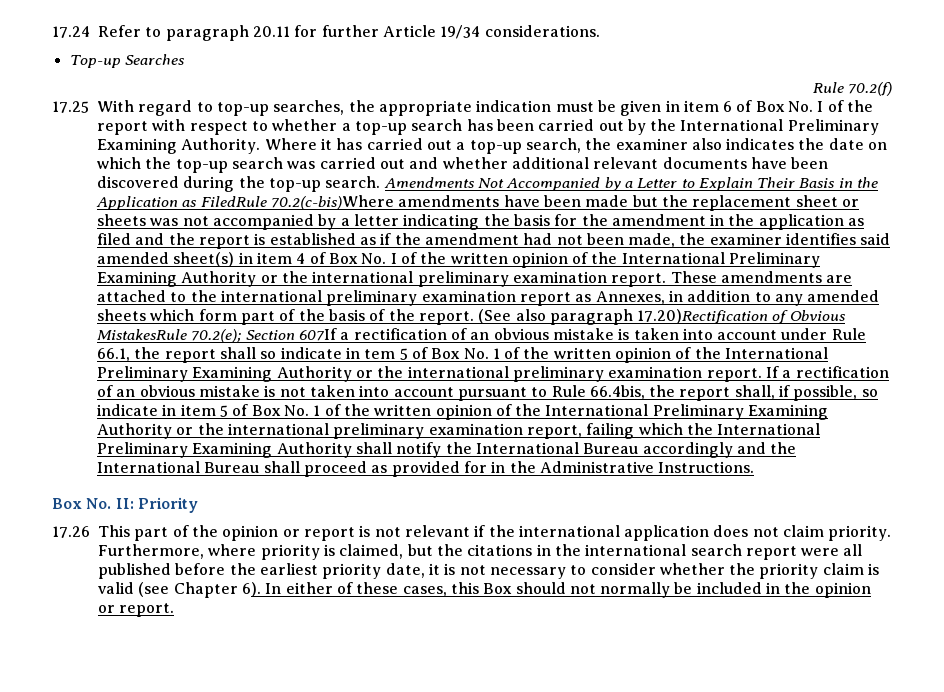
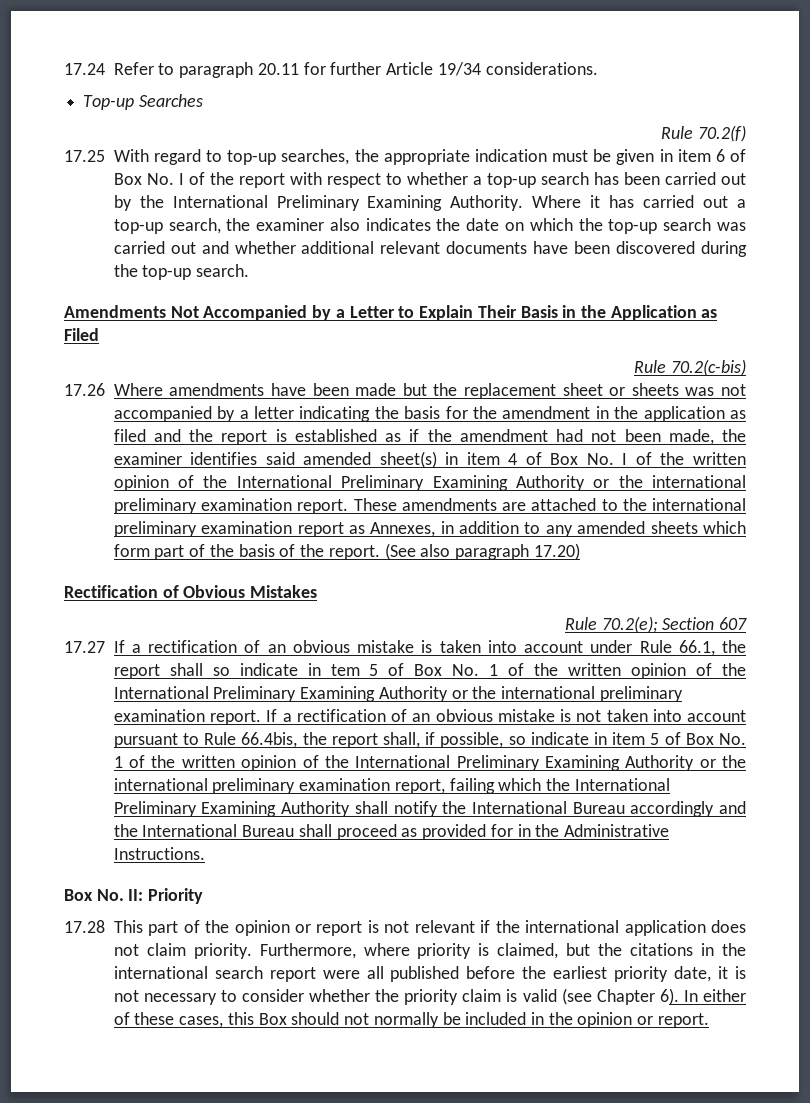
(381, 182) none -> (250, 270) //
[200,195,394,210] FiledRule 70.2(c-bis)Where -> [64,328,99,341] [634,359,746,376] [64,383,163,396] Filed // Rule 70.2(c-bis) // 17.26 Where
[637,309,846,324] [97,328,337,343] 17.20)Rectification of Obvious MistakesRule 70.2(e); Section 607If -> [533,543,580,560] [64,585,318,598] [564,616,748,633] [64,640,125,653] 17.20) // Rectification of Obvious Mistakes // Rule 70.2(e); Section 607 // 17.27 If
[52,526,90,538] 17.26 -> [64,920,105,933] 17.28

